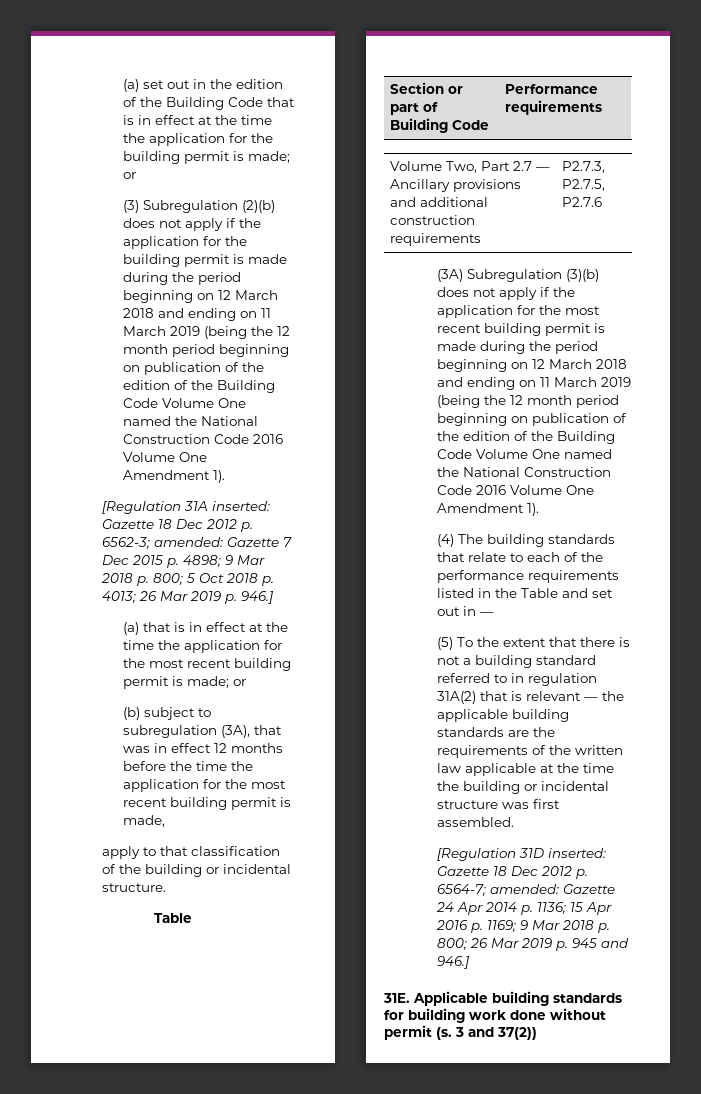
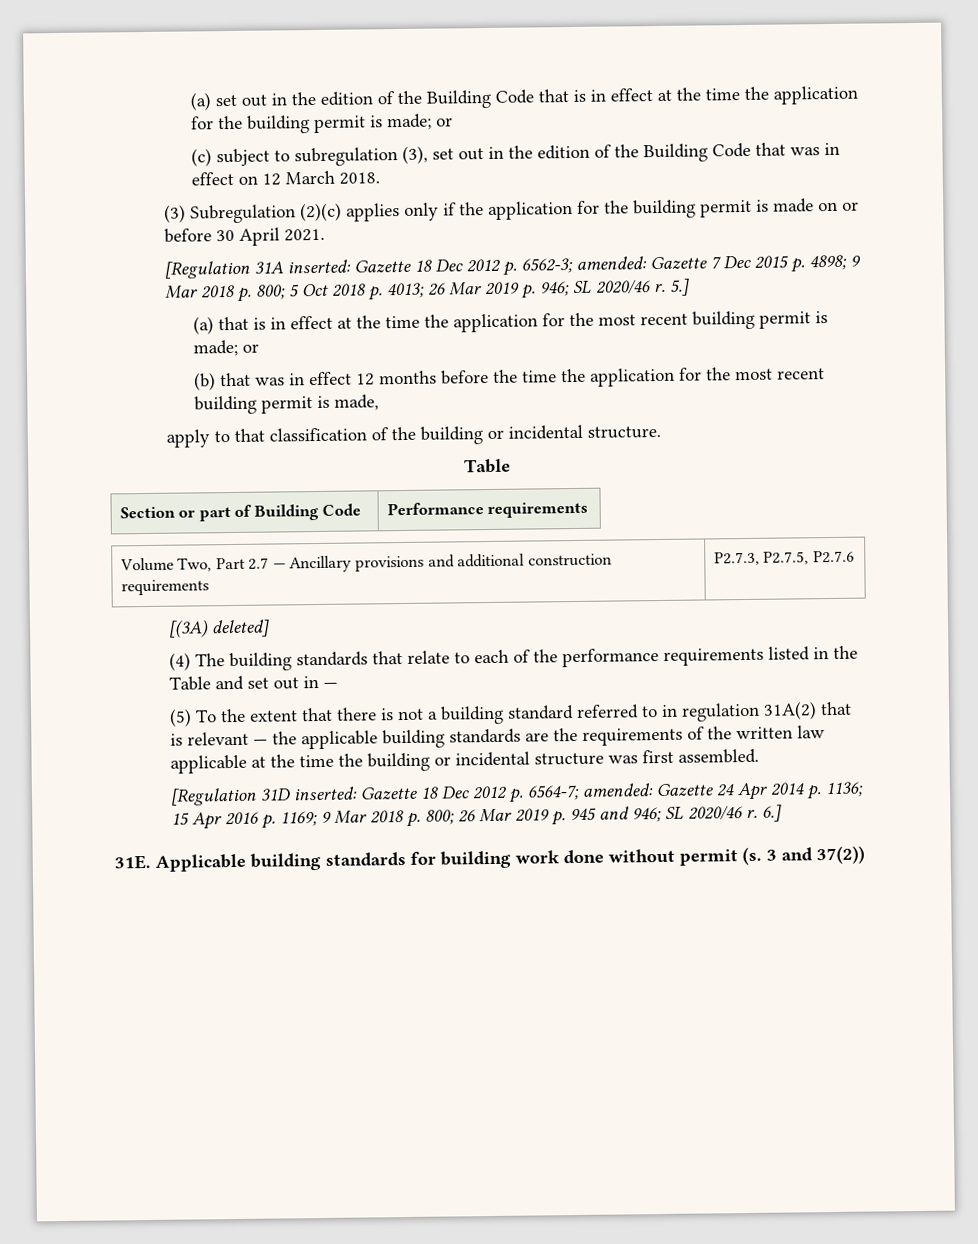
[123,200,276,213] [123,218,224,231] (3) Subregulation (2)(b) does not apply -> [190,142,840,167] [190,170,380,186] [163,202,439,224] (c) subject to subregulation (3), set out in the edition of the Building Code that was in effect on 12 March 2018. // (3) Subregulation (2)(c) applies only
[123,272,242,285] [123,290,279,303] [123,308,272,321] [123,326,291,339] [123,344,290,357] [123,362,265,375] [123,380,276,393] [123,398,247,408] [123,416,259,426] [123,434,284,444] [123,452,208,462] [123,470,226,483] during the period beginning on 12 March 2018 and ending on 11 March 2019 (being the 12 month period beginning on publication of the edition of the Building Code Volume One named the National Construction Code 2016 Volume One Amendment 1). -> [817,201,859,212] [163,227,325,246] on or before 30 April 2021.
[241,591,275,604] 946.] -> [539,278,690,297] 946; SL 2020/46 r. 5.]
[144,707,212,720] [123,725,251,738] subject to subregulation (3A), -> (216, 381) none
[437,269,600,282] [437,287,576,300] [437,305,601,318] [437,323,606,336] [437,341,599,354] [437,359,628,372] [437,377,632,390] [437,395,620,408] [437,413,628,426] [437,431,616,444] [437,449,613,459] [437,467,612,477] [437,485,595,495] [437,503,540,516] (3A) Subregulation (3)(b) does not apply if the application for the most recent building permit is made during the period beginning on 12 March 2018 and ending on 11 March 2019 (being the 12 month period beginning on publication of the edition of the Building Code Volume One named the National Construction Code 2016 Volume One Amendment 1). -> [167,619,270,638] [(3A) deleted]
[437,956,471,969] 946.] -> [631,804,782,823] 946; SL 2020/46 r. 6.]

